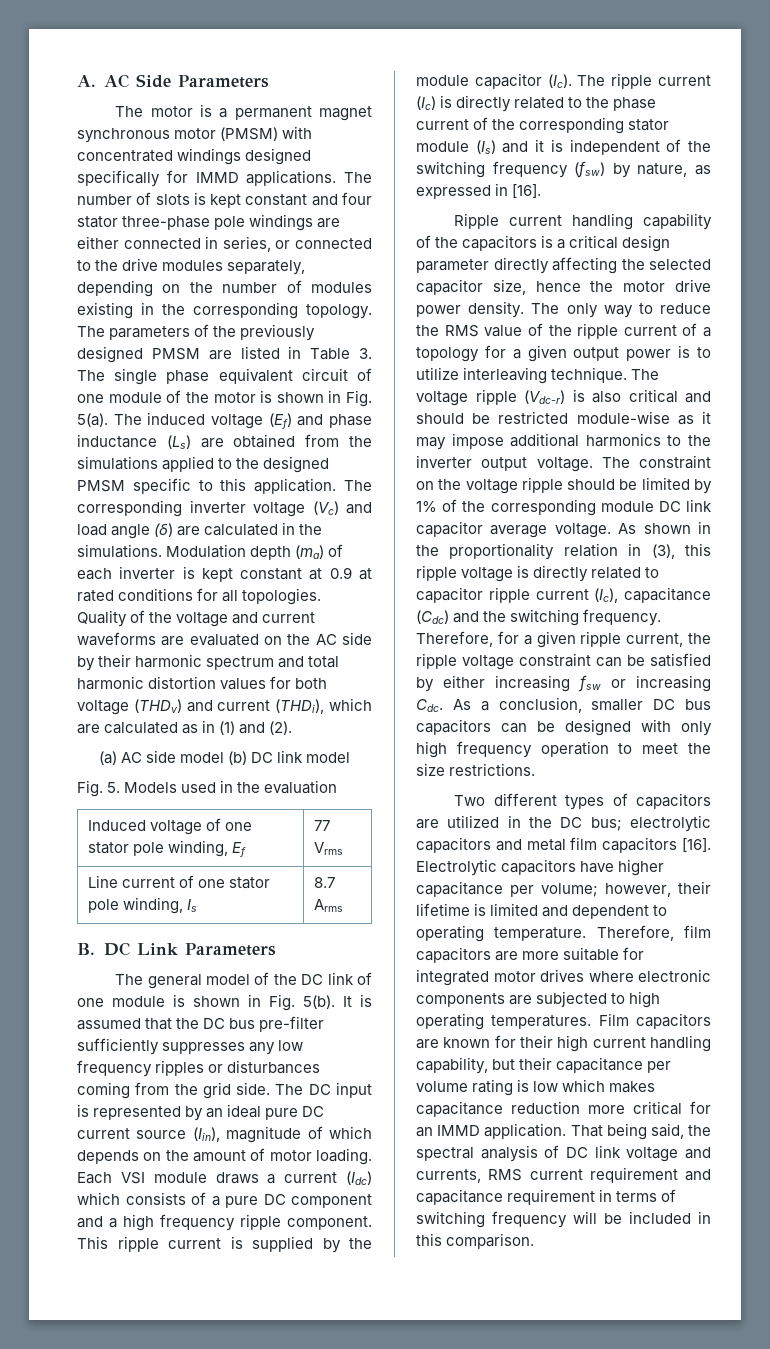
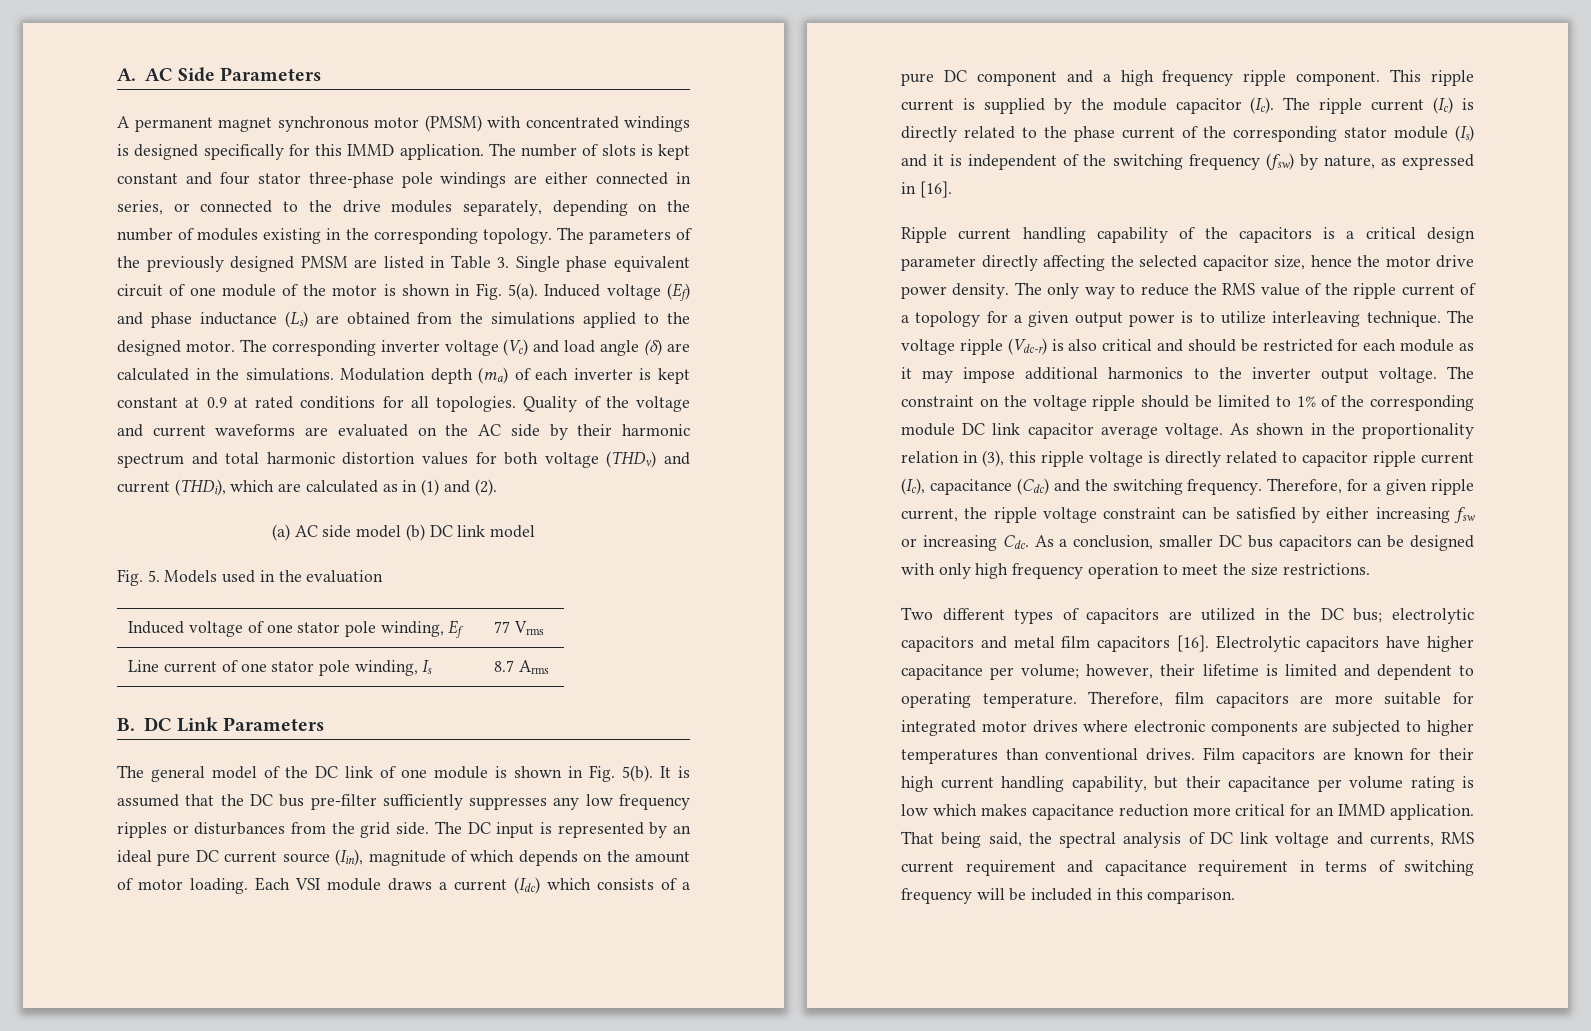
[115,104,228,118] The motor is a -> [117,116,130,128] A
(242, 156) none -> [117,144,129,156] is
[195,170,337,186] IMMD applications. -> [315,144,484,160] this IMMD application.
[77,368,158,385] The single -> [515,256,560,272] Single
[113,412,206,425] The induced -> [544,284,601,297] Induced
[77,478,337,494] PMSM specific to this application. -> [185,341,235,352] motor.
[77,1082,130,1099] coming -> (286, 828) none
[576,411,670,424] module-wise -> [1337,339,1455,352] for each module
[694,479,712,494] by -> [1275,396,1291,407] to
[629,991,661,1008] [416,1013,592,1030] high operating temperatures. -> [1427,720,1474,736] [901,748,1195,764] higher temperatures than conventional drives.

